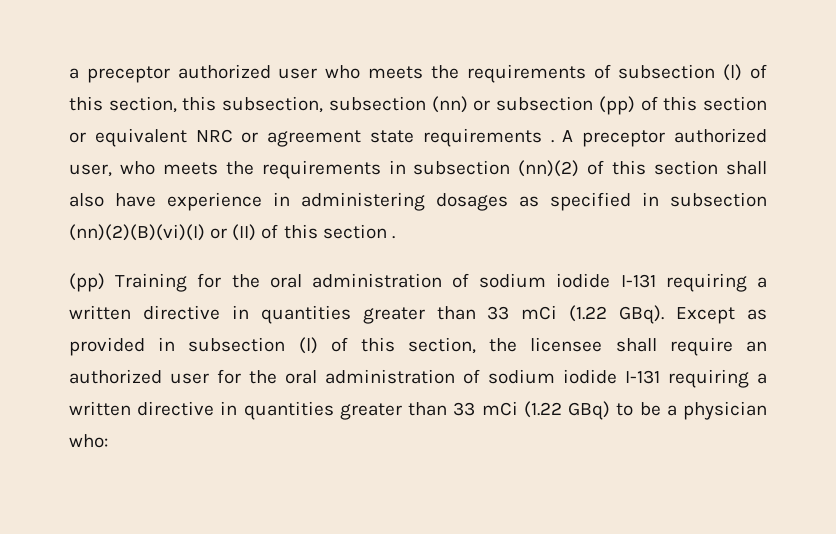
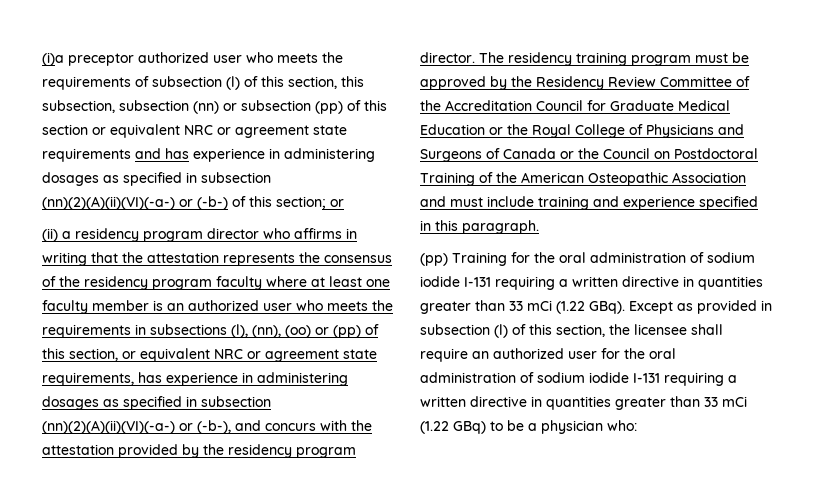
[69,68,79,79] a -> [42,52,64,66] (i)a
[550,128,767,147] [69,160,767,179] [69,192,767,211] [69,224,395,241] . A preceptor authorized user, who meets the requirements in subsection (nn)(2) of this section shall also have experience in administering dosages as specified in subsection (nn)(2)(B)(vi)(I) or (II) of this section . -> [135,148,375,162] [42,172,271,186] [42,196,344,210] [42,228,357,242] [42,252,392,266] [42,276,390,290] [42,300,393,314] [42,324,379,338] [42,348,377,362] [42,372,348,386] [42,396,271,410] [42,420,372,434] [42,444,356,458] [420,52,749,66] [420,76,750,90] [420,100,730,111] [420,124,744,138] [420,148,758,162] [420,172,746,186] [420,196,758,210] [420,220,539,234] and has experience in administering dosages as specified in subsection (nn)(2)(A)(ii)(VI)(-a-) or (-b-) of this section; or // (ii) a residency program director who affirms in writing that the attestation represents the consensus of the residency program faculty where at least one faculty member is an authorized user who meets the requirements in subsections (l), (nn), (oo) or (pp) of this section, or equivalent NRC or agreement state requirements, has experience in administering dosages as specified in subsection (nn)(2)(A)(ii)(VI)(-a-) or (-b-), and concurs with the attestation provided by the residency program director. The residency training program must be approved by the Residency Review Committee of the Accreditation Council for Graduate Medical Education or the Royal College of Physicians and Surgeons of Canada or the Council on Postdoctoral Training of the American Osteopathic Association and must include training and experience specified in this paragraph.

